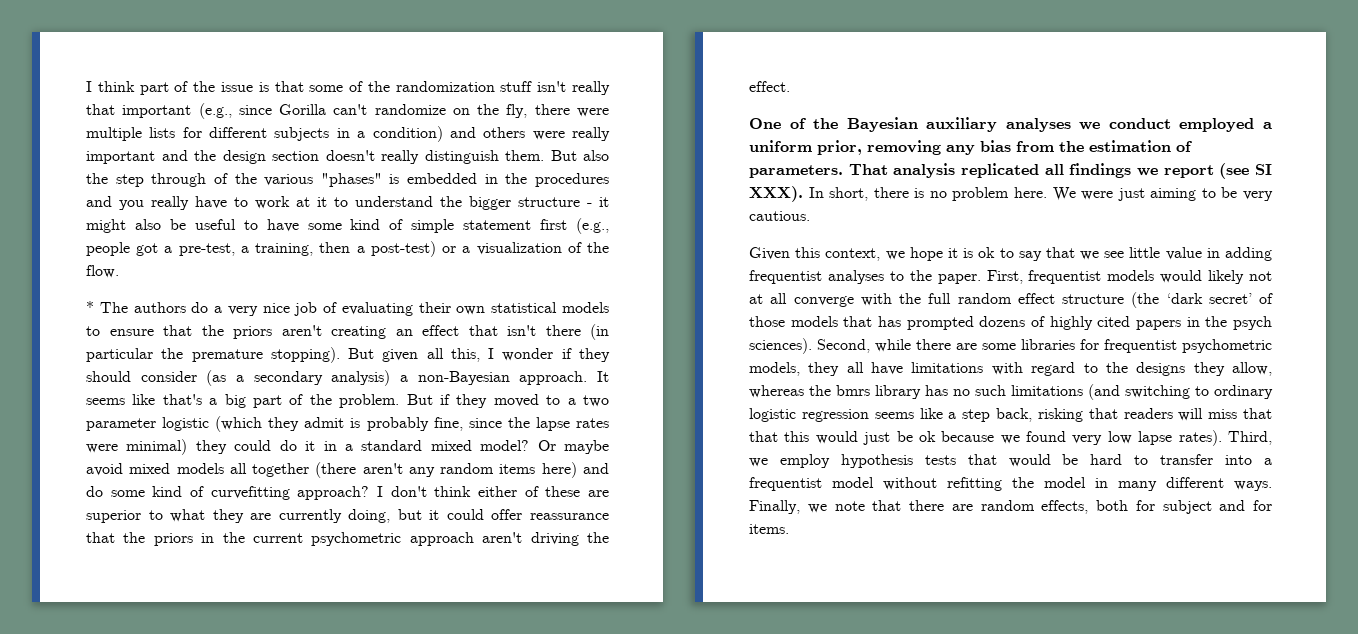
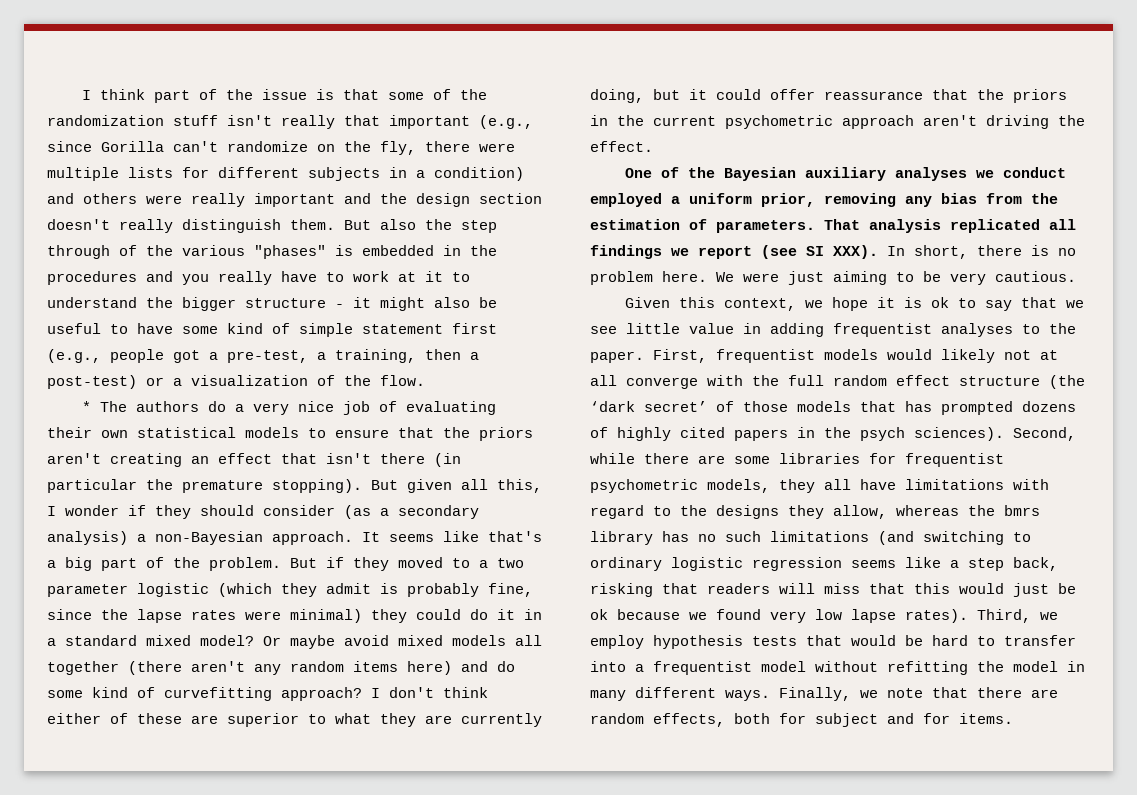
[749,431,778,442] that -> (905, 588) none

